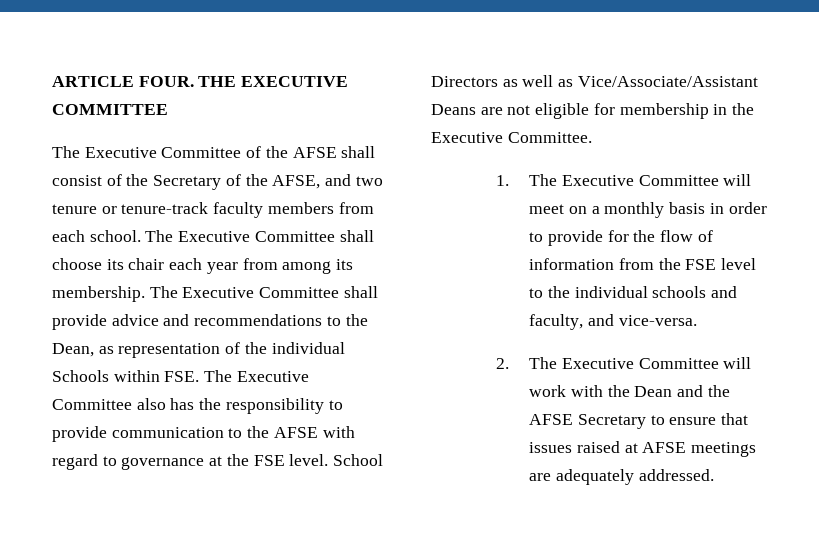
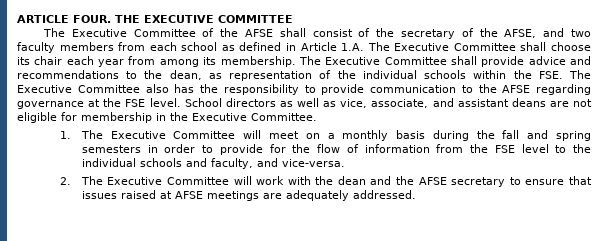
[153,175,222,190] Secretary -> [401,29,456,39] secretary
[52,202,209,214] tenure or tenure-track -> (592, 33) none
[89,230,141,242] school. -> [181,42,365,51] school as defined in Article 1.A.
[52,343,94,357] Dean, -> [169,70,202,80] dean,
[52,370,160,382] Schools within -> [424,70,532,79] schools within the
[322,426,355,438] [52,454,117,470] with regard to -> [536,84,591,95] regarding
[431,76,498,87] Directors -> [225,98,276,107] directors
[577,76,758,87] [431,104,476,115] Vice/Associate/Assistant Deans -> [340,98,546,108] vice, associate, and assistant deans
(706, 208) none -> [432,130,591,141] [81,145,141,153] during the fall and spring semesters
[634,386,673,397] Dean -> [337,176,366,185] dean
[577,414,646,429] Secretary -> [451,177,506,187] secretary

